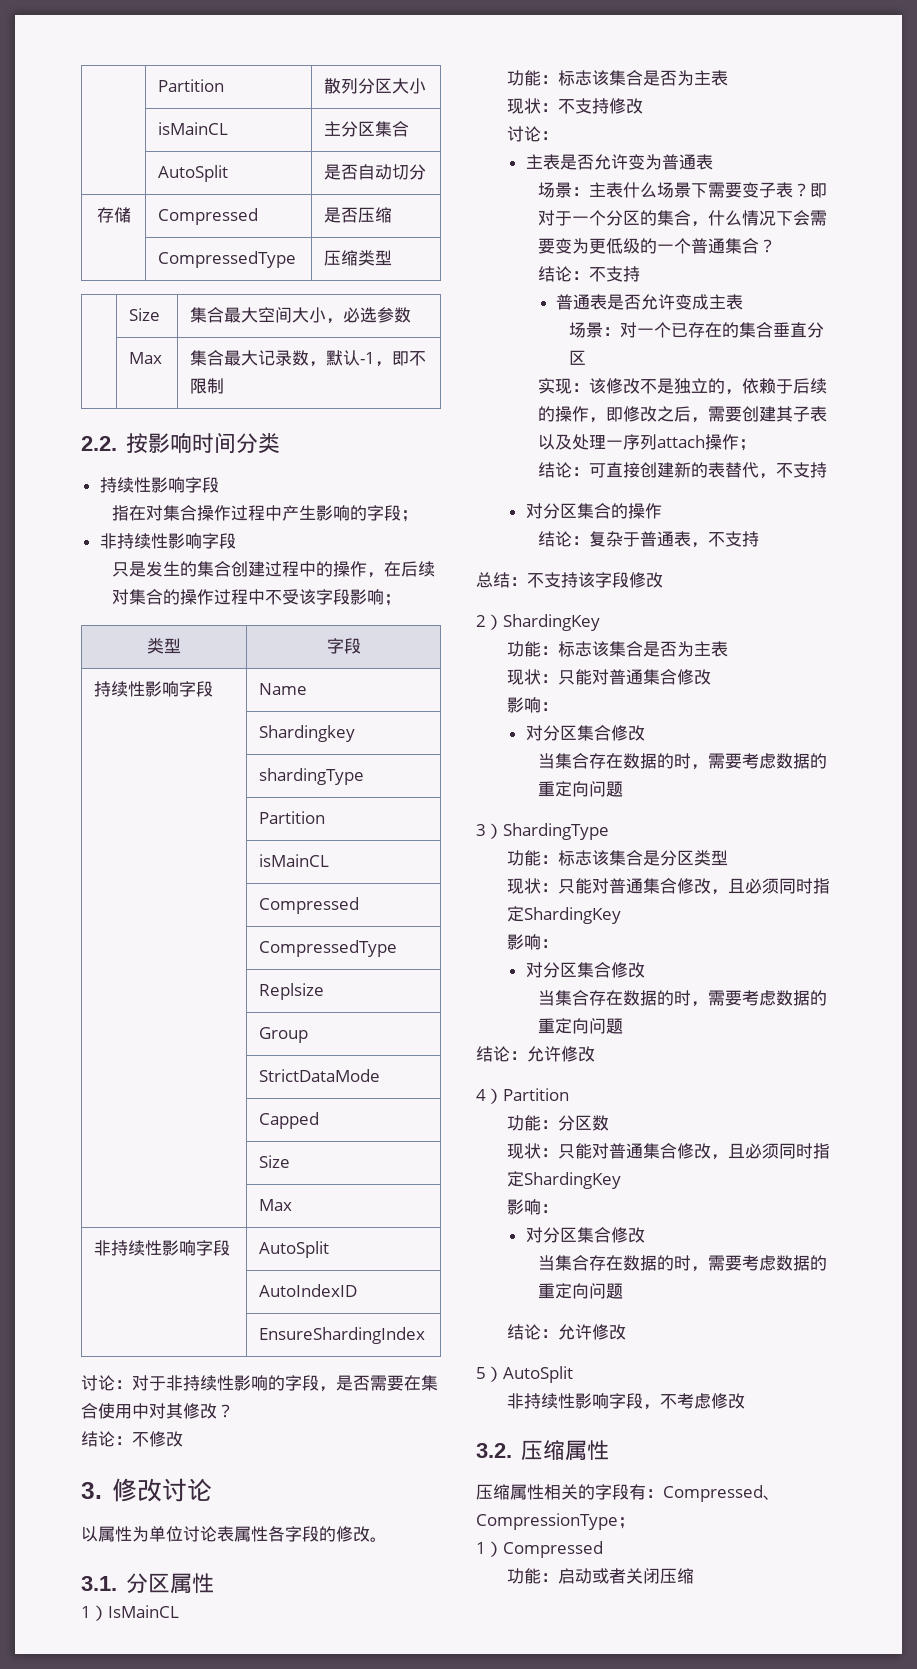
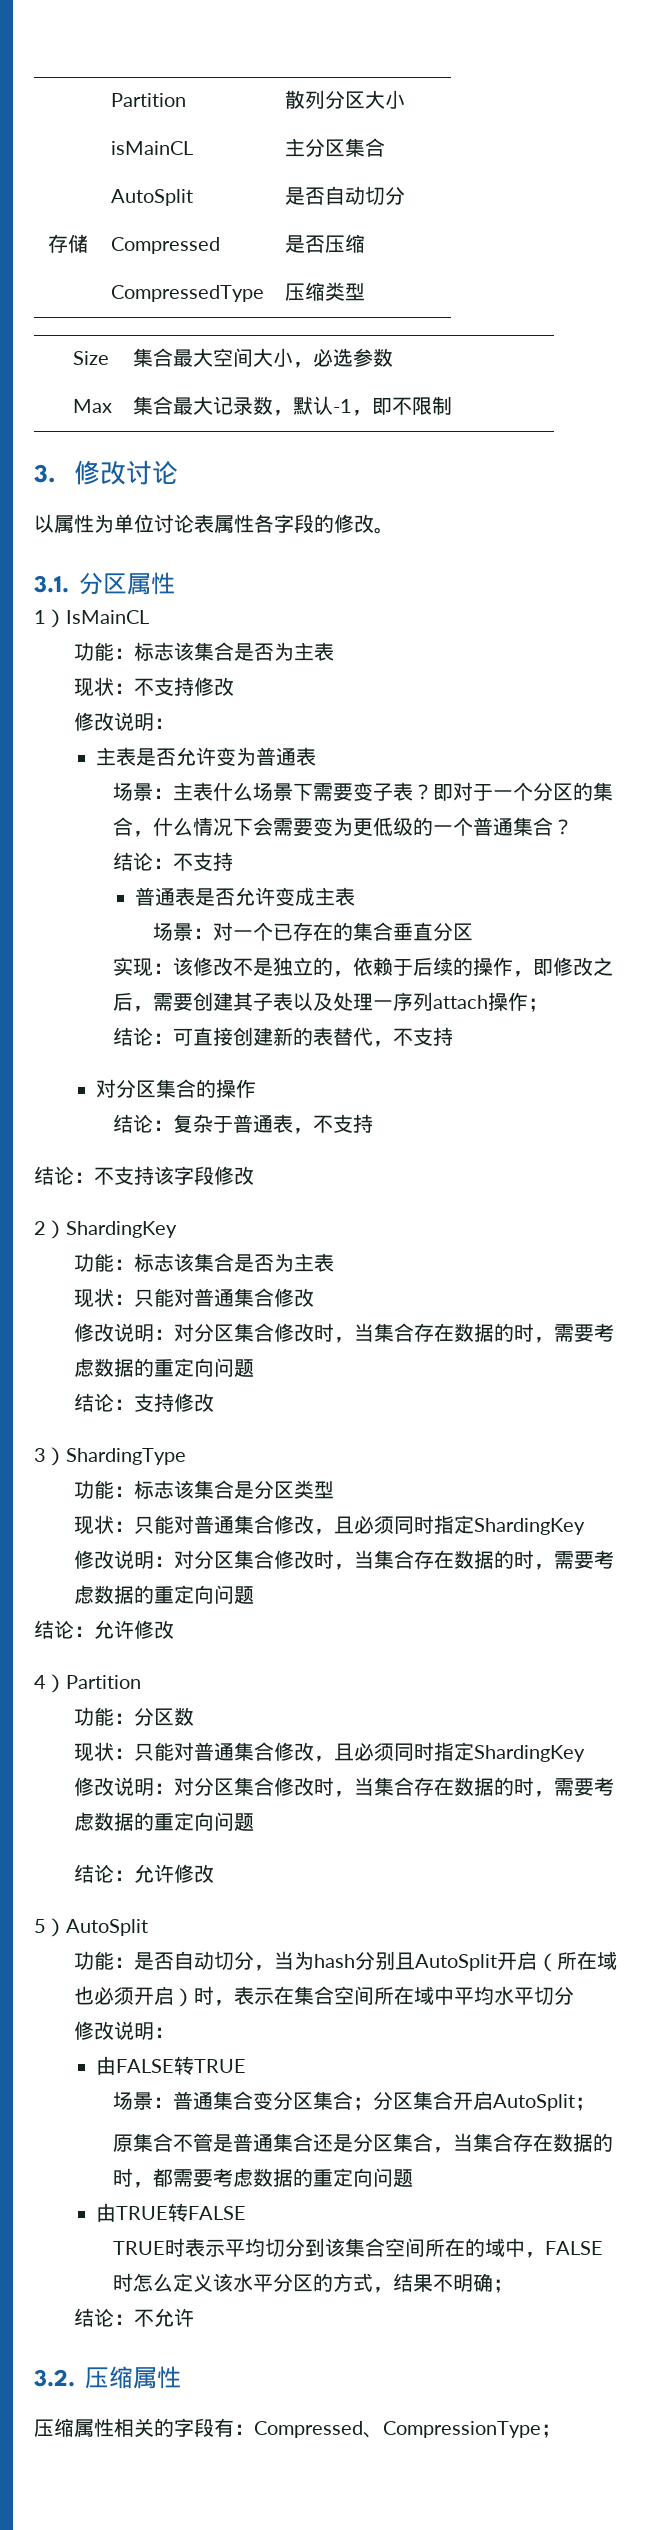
[81,432,280,454] [99,477,219,493] [111,505,418,522] [99,533,236,549] [111,561,435,578] [111,589,401,606] [147,638,181,654] [326,638,361,654] [94,681,214,697] [259,683,308,695] [259,725,356,742] [259,768,365,785] [259,811,326,824] [259,854,330,867] [259,897,360,914] [259,940,398,957] [259,983,325,1000] [259,1027,309,1043] [259,1069,381,1082] [259,1112,320,1129] [259,1155,291,1168] [259,1199,293,1211] [94,1240,231,1256] [259,1241,330,1258] [259,1284,358,1297] [259,1327,426,1344] [81,1375,438,1392] [81,1403,234,1419] [81,1431,183,1447] // 2.2.按影响时间分类 // 持续性影响字段 // 指在对集合操作过程中产生影响的字段； // 非持续性影响字段 // 只是发生的集合创建过程中的操作，在后续对集合的操作过程中不受该字段影响； // 类型 | 字段 // 持续性影响字段 | Name // | Shardingkey // | shardingType // | Partition // | isMainCL // | Compressed // | CompressedType // | Replsize // | Group // | StrictDataMode // | Capped // | Size // | Max // 非持续性影响字段 | AutoSplit // | AutoIndexID // | EnsureShardingIndex // 讨论：对于非持续性影响的字段，是否需要在集合使用中对其修改？ // 结论：不修改 -> (452, 405) none
[506,126,541,142] 讨论 -> [73,712,154,731] 修改说明
[476,572,510,588] 总结 -> [34,1166,74,1185] 结论
[506,697,558,713] [525,725,645,741] 影响： // 对分区集合修改 // -> [73,1323,354,1343] 修改说明：对分区集合修改时，
(623, 789) none -> [73,1393,214,1412] // 结论：支持修改
[506,934,558,950] [525,962,645,978] 影响： // 对分区集合修改 // -> [73,1550,354,1570] 修改说明：对分区集合修改时，
[506,1199,558,1215] [525,1227,645,1243] 影响： // 对分区集合修改 // -> [73,1777,354,1797] 修改说明：对分区集合修改时，
[506,1393,745,1410] 非持续性影响字段，不考虑修改 -> [73,1951,617,1972] [73,1986,574,2007] [73,2021,174,2040] [95,2056,246,2075] [113,2091,596,2111] [113,2133,614,2153] [113,2168,414,2188] [95,2203,246,2222] [113,2238,604,2258] [113,2273,514,2293] [73,2308,194,2327] 功能：是否自动切分，当为hash分别且AutoSplit开启（所在域也必须开启）时，表示在集合空间所在域中平均水平切分 // 修改说明： // 由FALSE转TRUE // 场景：普通集合变分区集合；分区集合开启AutoSplit； // 原集合不管是普通集合还是分区集合，当集合存在数据的时，都需要考虑数据的重定向问题 // 由TRUE转FALSE // TRUE时表示平均切分到该集合空间所在的域中，FALSE时怎么定义该水平分区的方式，结果不明确； // 结论：不允许
[476,1541,603,1558] [506,1568,694,1584] // 1）Compressed // 功能：启动或者关闭压缩 -> (561, 2431) none

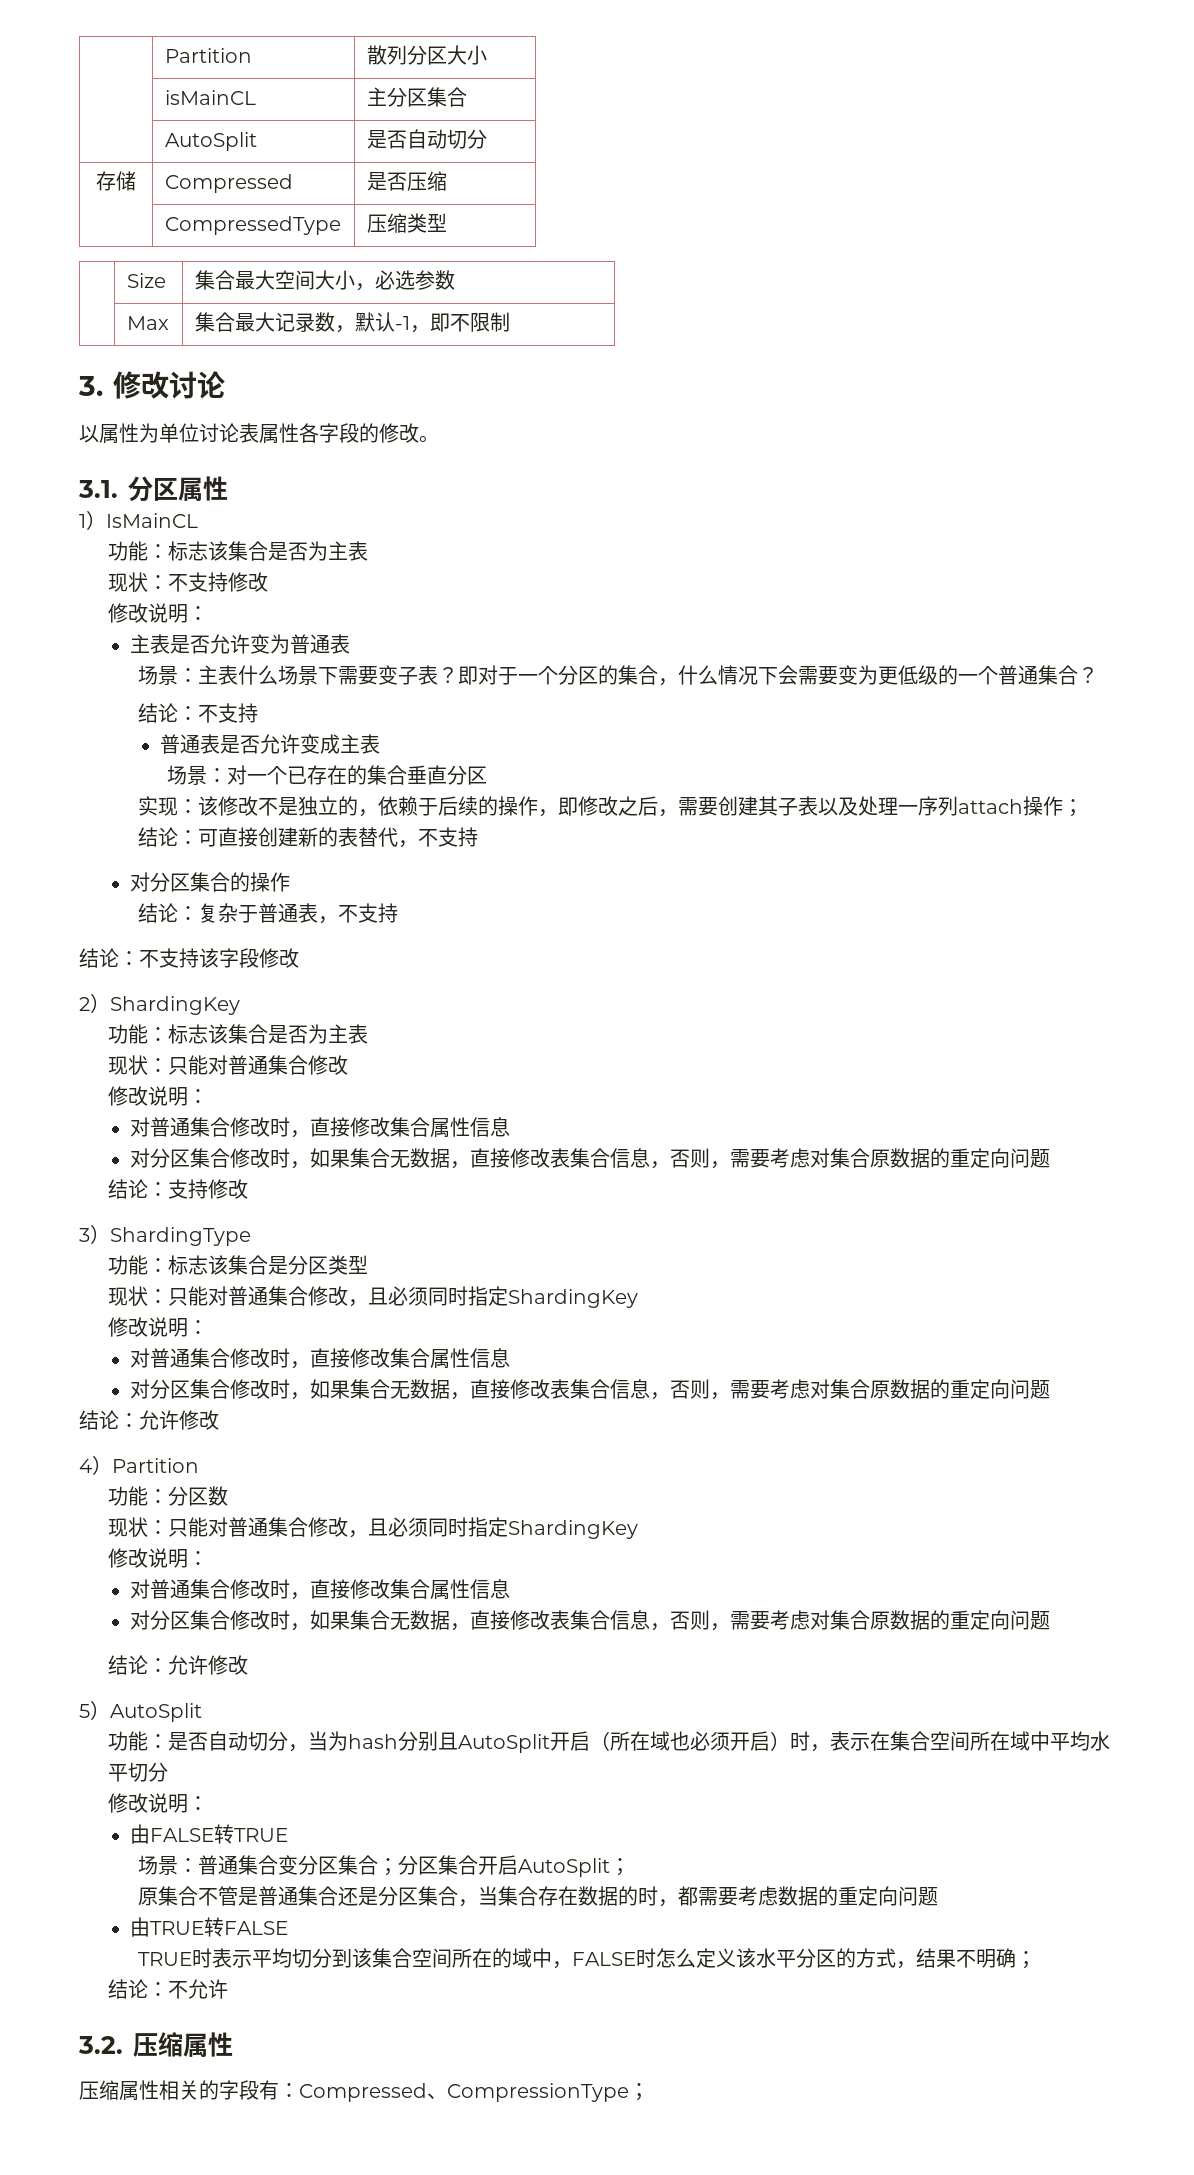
[173,1323,614,1343] [73,1358,94,1377] 对分区集合修改时，当集合存在数据的时，需要考虑 -> [130,1117,511,1138] [130,1148,891,1169] // 对普通集合修改时，直接修改集合属性信息 // 对分区集合修改时，如果集合无数据，直接修改表集合信息，否则，需要考虑对集合原
[173,1550,614,1570] [73,1585,94,1604] 对分区集合修改时，当集合存在数据的时，需要考虑 -> [130,1348,511,1369] [130,1379,891,1400] // 对普通集合修改时，直接修改集合属性信息 // 对分区集合修改时，如果集合无数据，直接修改表集合信息，否则，需要考虑对集合原
[173,1777,614,1797] [73,1812,94,1831] 对分区集合修改时，当集合存在数据的时，需要考虑 -> [130,1579,511,1600] [130,1610,891,1631] // 对普通集合修改时，直接修改集合属性信息 // 对分区集合修改时，如果集合无数据，直接修改表集合信息，否则，需要考虑对集合原

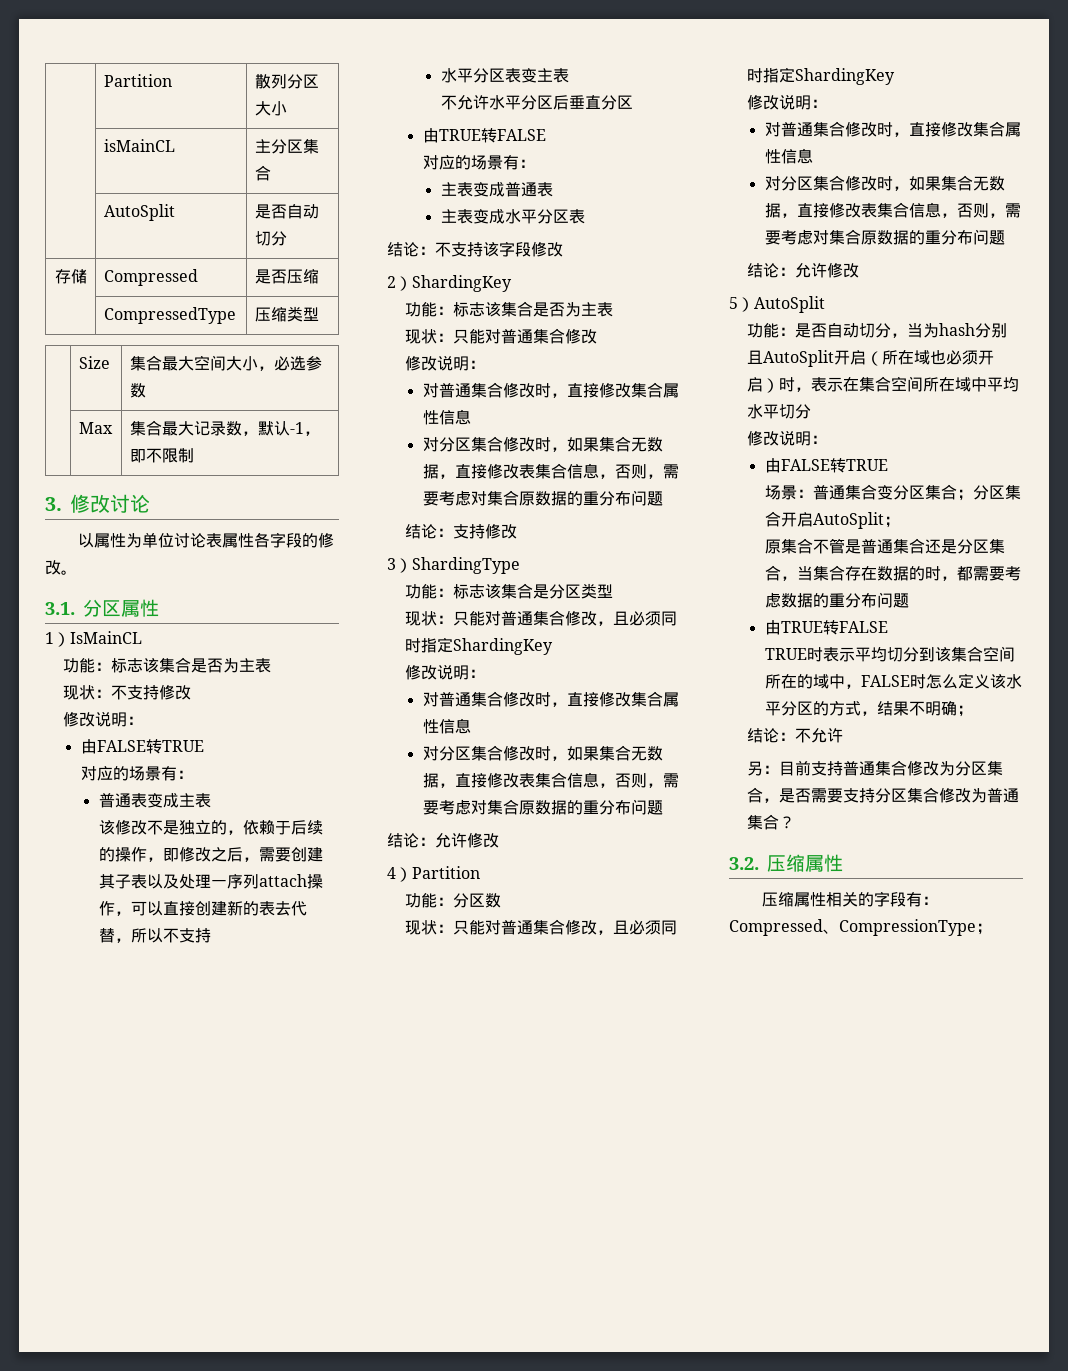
[130,634,351,654] [137,665,1098,686] [137,703,258,723] [159,734,300,754] 主表是否允许变为普通表 // 场景：主表什么场景下需要变子表？即对于一个分区的集合，什么情况下会需要变为更低级的一个普通集合？ // 结论：不支持 // 普通表是否允许 -> [80,739,204,754] [81,766,194,781] [98,793,147,808] 由FALSE转TRUE // 对应的场景有： // 普通表
[166,765,487,785] [137,796,198,816] 场景：对一个已存在的集合垂直分区 // 实现： -> (211, 800) none
[1062,799,1083,817] [137,827,218,847] ； // 结论：可 -> [115,901,164,916] ，可以
[357,827,478,848] [130,872,291,892] [137,903,398,924] 替代，不支持 // 对分区集合的操作 // 结论：复杂于普通表，不支持 -> [275,901,308,916] [99,928,212,943] [440,68,569,83] [441,95,634,110] [422,128,546,143] [423,155,536,170] [440,182,553,197] [440,209,585,224] 去代替，所以不支持 // 水平分区表变主表 // 不允许水平分区后垂直分区 // 由TRUE转FALSE // 对应的场景有： // 主表变成普通表 // 主表变成水平分区表
[970,1148,1011,1168] 定向 -> [598,490,631,506] 分布
[970,1379,1011,1399] 定向 -> [598,799,631,815] 分布
[970,1610,1011,1630] 定向 -> [940,229,973,245] 分布
[857,1886,898,1906] 定向 -> [845,592,878,608] 分布
(229, 1989) none -> [747,760,1004,776] [747,787,1020,803] [747,814,796,830] // 另：目前支持普通集合修改为分区集合，是否需要支持分区集合修改为普通集合？

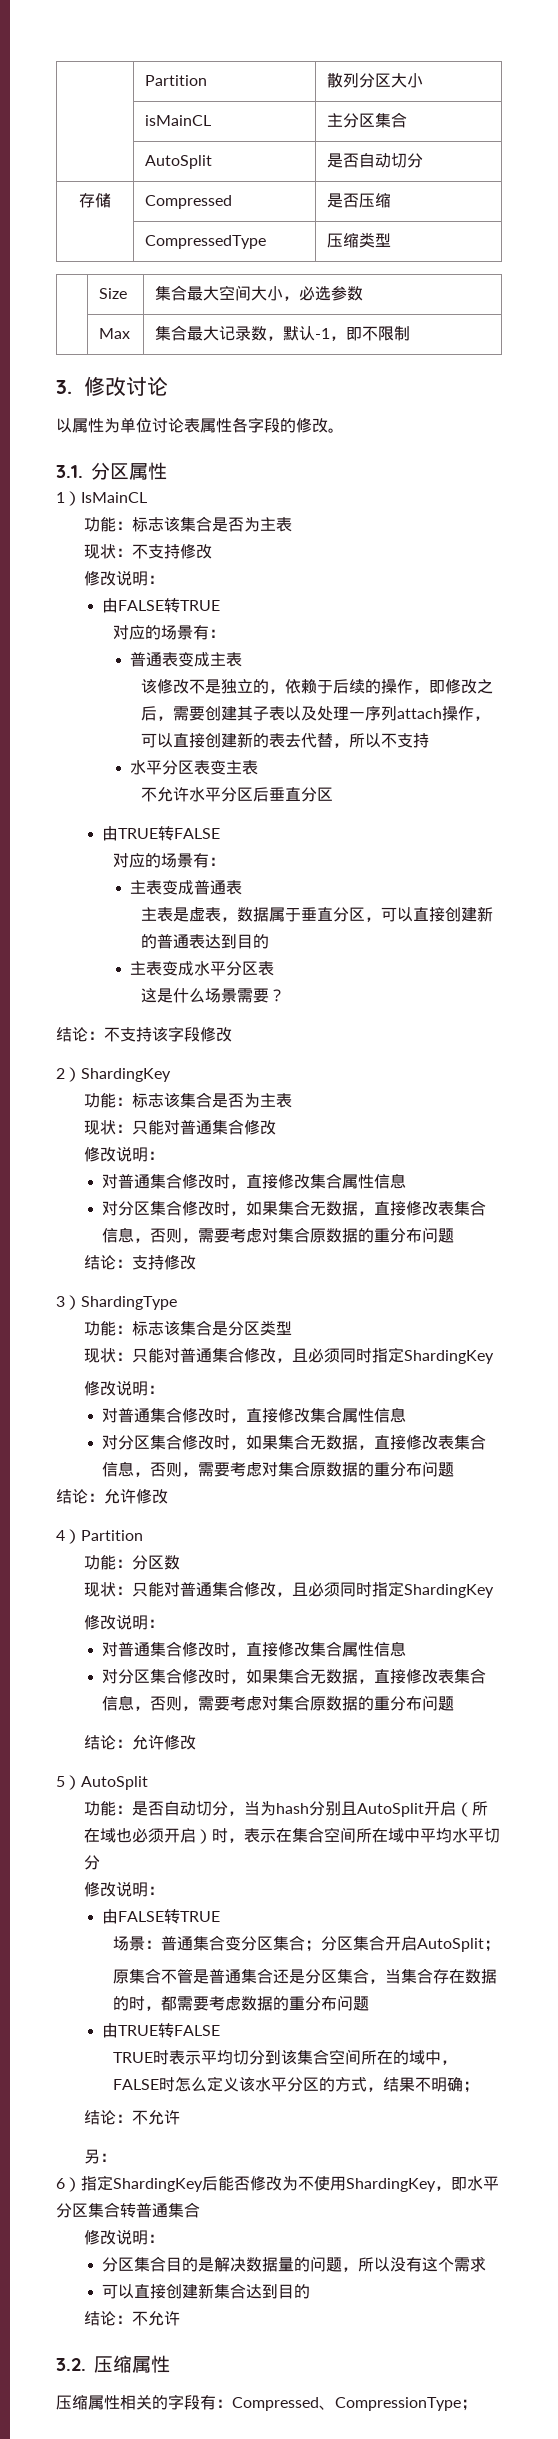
(553, 189) none -> [141,906,494,922] [141,934,270,949] // 主表是虚表，数据属于垂直分区，可以直接创建新的普通表达到目的
(585, 216) none -> [141,988,286,1003] // 这是什么场景需要？
[779,760,1004,776] [747,787,1020,803] [747,814,796,830] 目前支持普通集合修改为分区集合，是否需要支持分区集合修改为普通集合？ -> [56,2175,499,2192] [56,2202,200,2218] [84,2229,165,2245] [102,2256,487,2272] [102,2283,311,2299] [84,2311,181,2326] // 6）指定ShardingKey后能否修改为不使用ShardingKey，即水平分区集合转普通集合 // 修改说明： // 分区集合目的是解决数据量的问题，所以没有这个需求 // 可以直接创建新集合达到目的 // 结论：不允许

